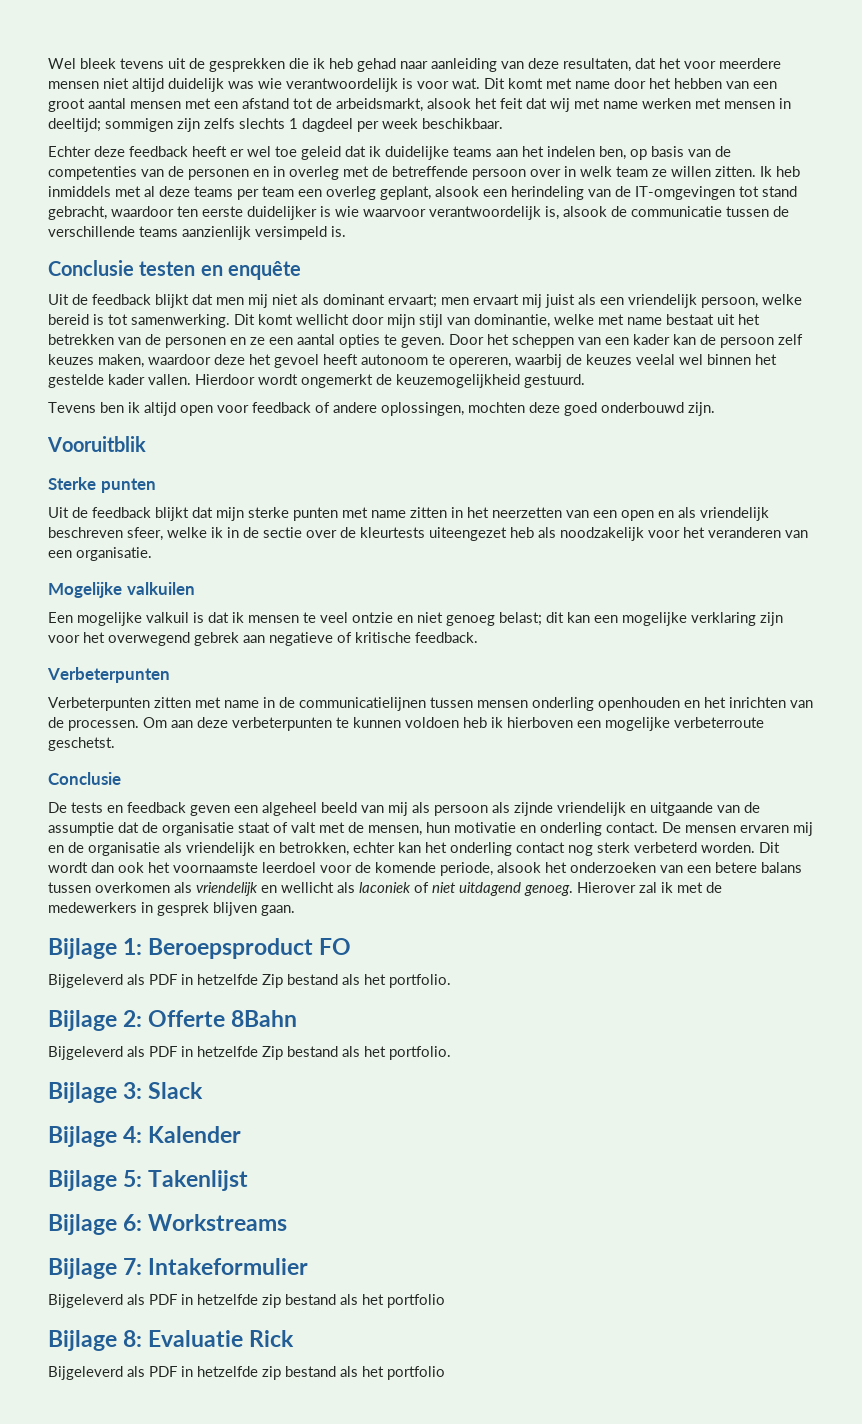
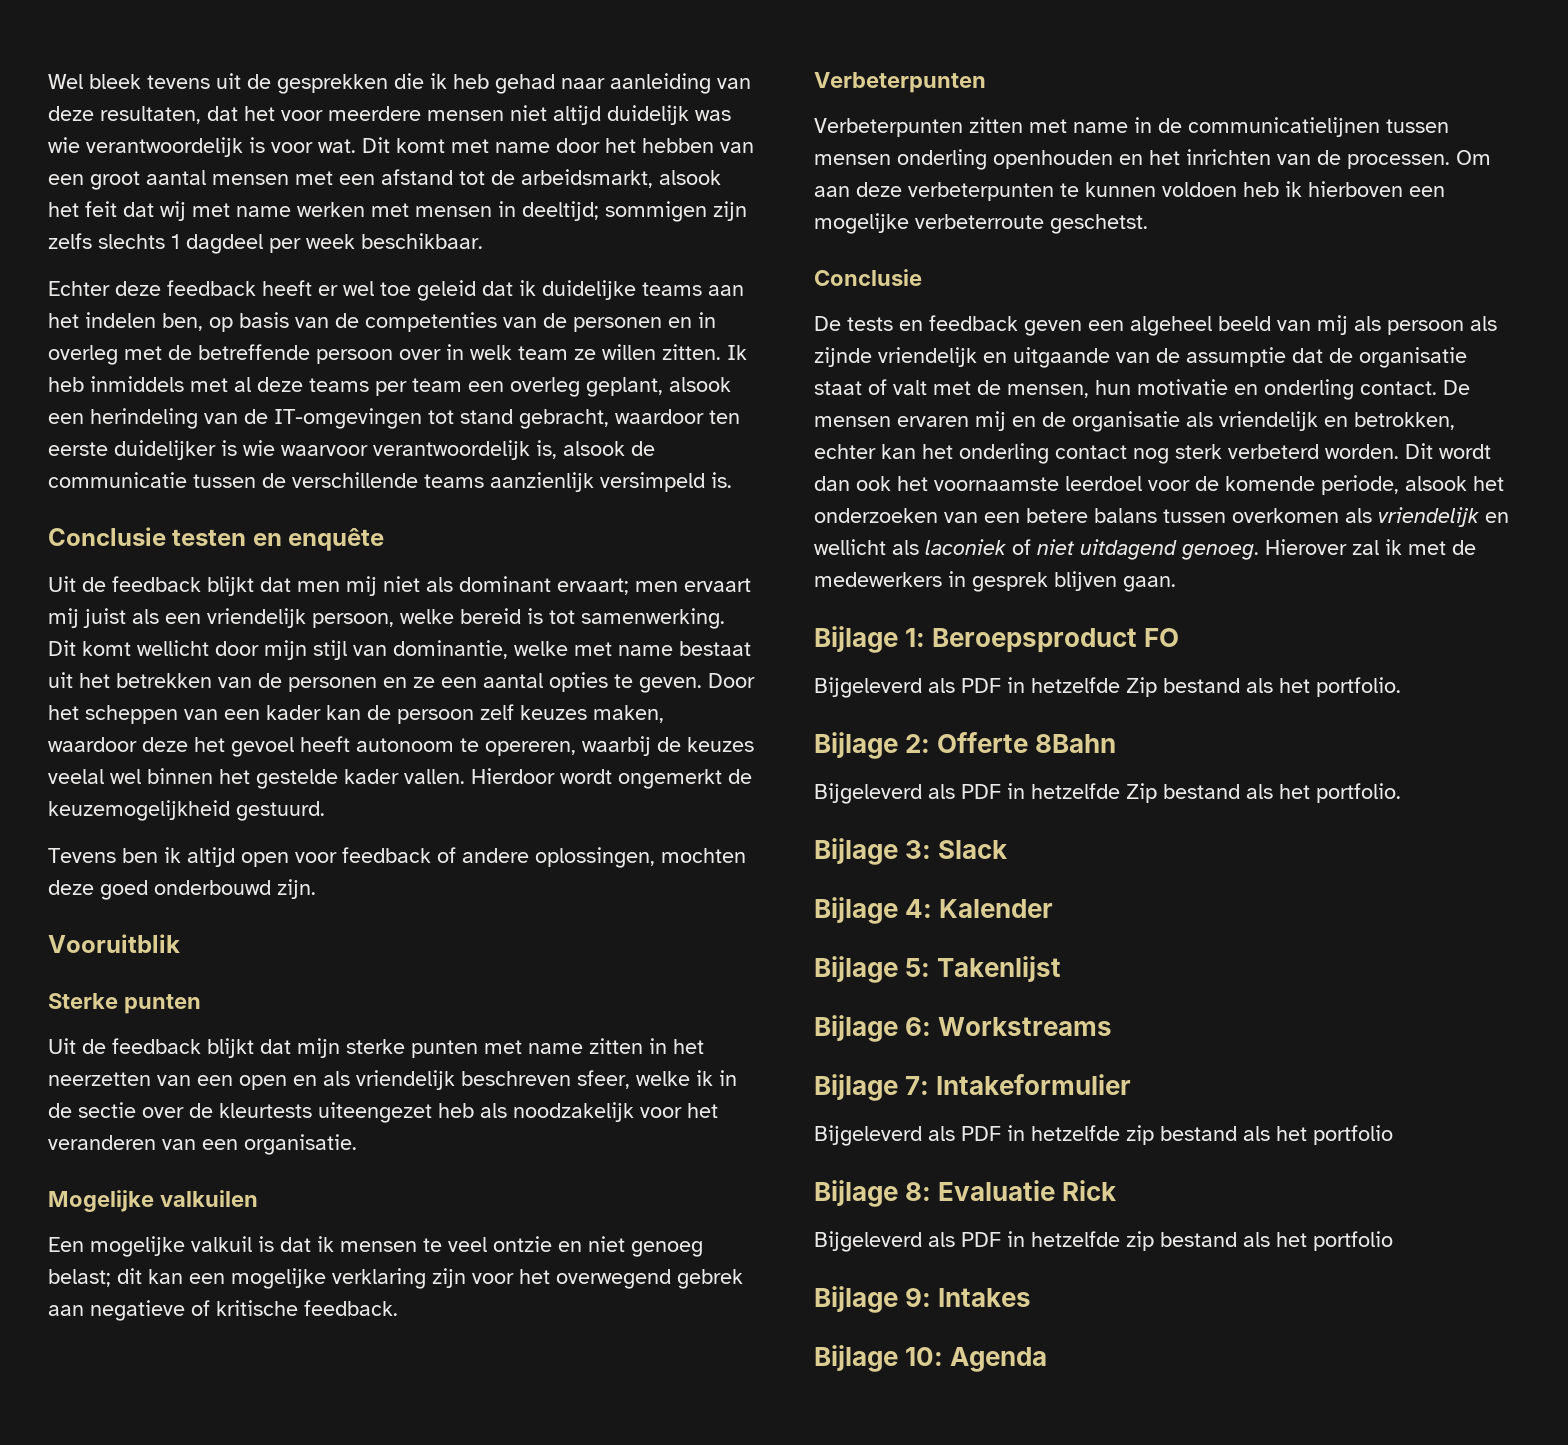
(445, 1373) none -> [814,1286,1032,1313] [814,1345,1048,1372] // Bijlage 9: Intakes // Bijlage 10: Agenda

